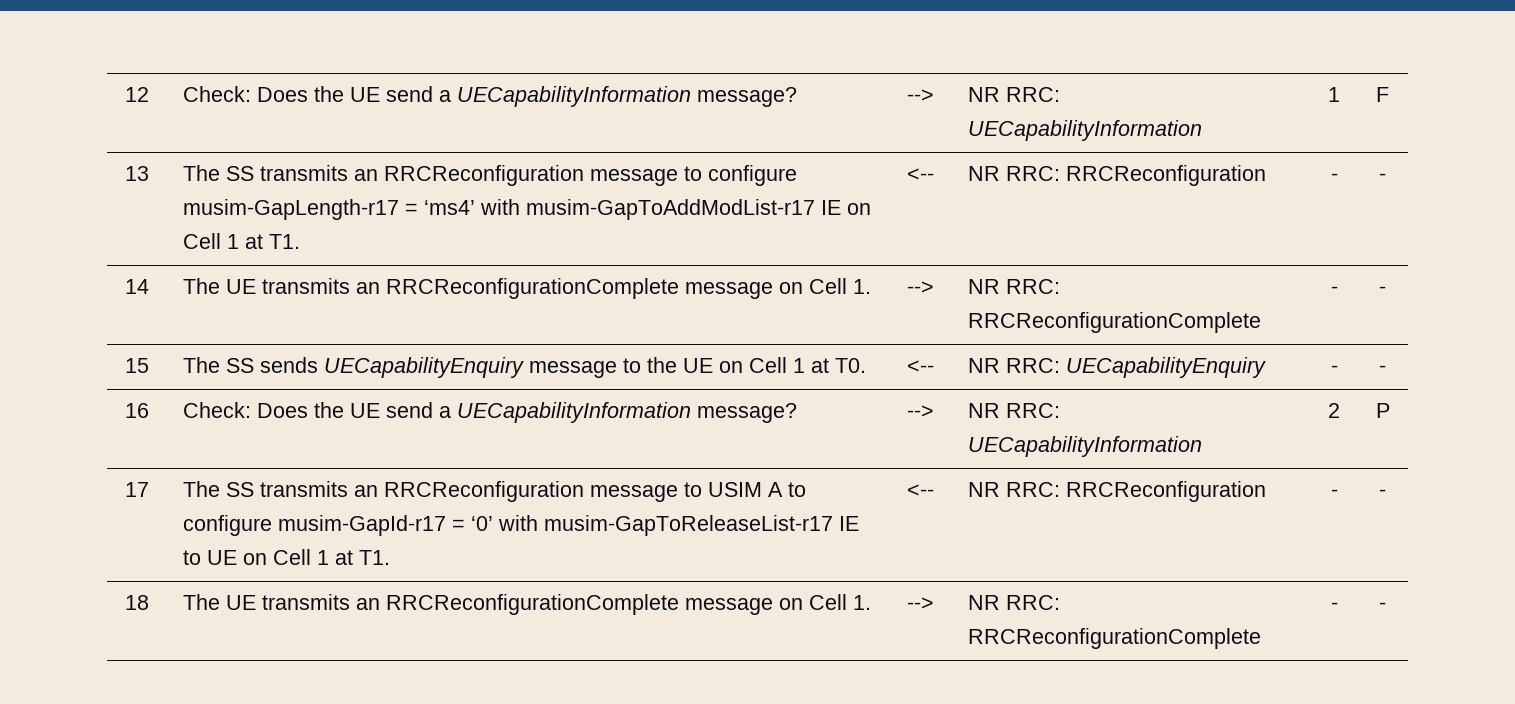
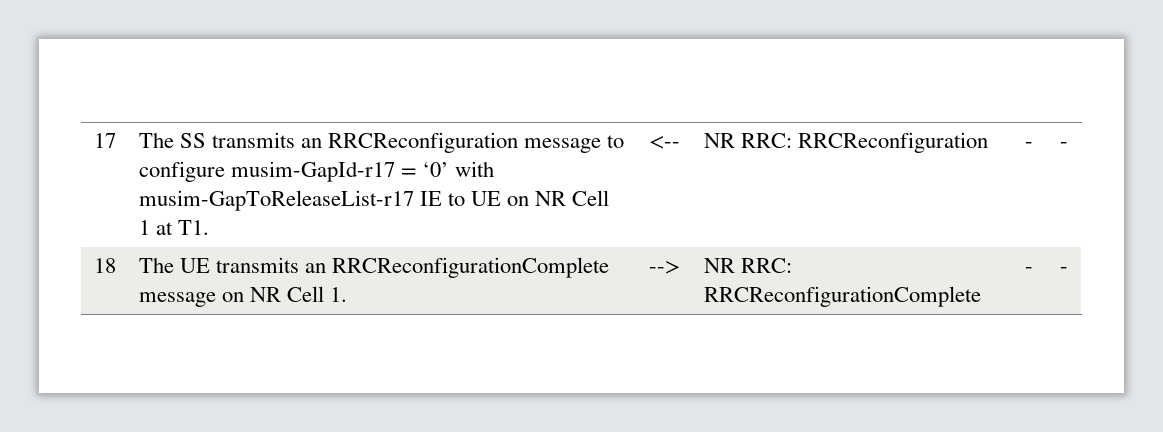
[125,87,149,102] [183,86,798,107] [906,89,934,102] [968,87,1061,102] [968,120,1203,141] [1328,87,1340,102] [1376,87,1389,102] [125,166,149,181] [183,165,798,186] [183,199,872,220] [183,233,301,249] [906,168,934,181] [968,165,1267,186] [1330,173,1338,181] [1379,173,1386,181] [125,279,149,294] [183,278,872,299] [906,281,934,294] [968,279,1061,294] [968,312,1262,333] [1330,286,1338,294] [1379,286,1386,294] [125,358,149,373] [183,357,867,378] [906,360,934,373] [968,357,1267,378] [1330,365,1338,373] [1379,365,1386,373] [125,403,149,418] [183,402,798,423] [906,405,934,418] [968,403,1061,418] [968,436,1203,457] [1328,403,1340,418] [1375,403,1390,418] 12 | Check: Does the UE send a UECapabilityInformation message? | --> | NR RRC: UECapabilityInformation | 1 | F // 13 | The SS transmits an RRCReconfiguration message to configure musim-GapLength-r17 = ‘ms4’ with musim-GapToAddModList-r17 IE on Cell 1 at T1. | <-- | NR RRC: RRCReconfiguration | - | - // 14 | The UE transmits an RRCReconfigurationComplete message on Cell 1. | --> | NR RRC: RRCReconfigurationComplete | - | - // 15 | The SS sends UECapabilityEnquiry message to the UE on Cell 1 at T0. | <-- | NR RRC: UECapabilityEnquiry | - | - // 16 | Check: Does the UE send a UECapabilityInformation message? | --> | NR RRC: UECapabilityInformation | 2 | P // -> (93, 140) none
[708,482,807,497] USIM A to -> (625, 141) none
(268, 559) none -> [535,191,567,206] NR
(804, 604) none -> [249,287,281,302] NR

